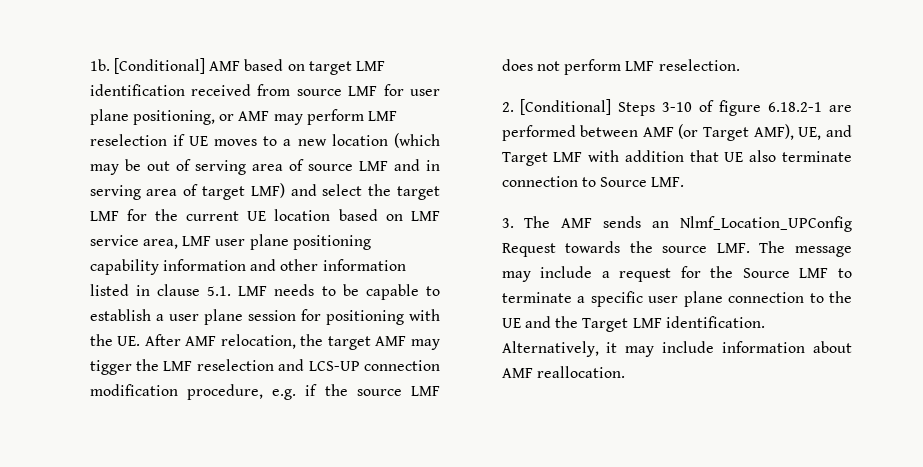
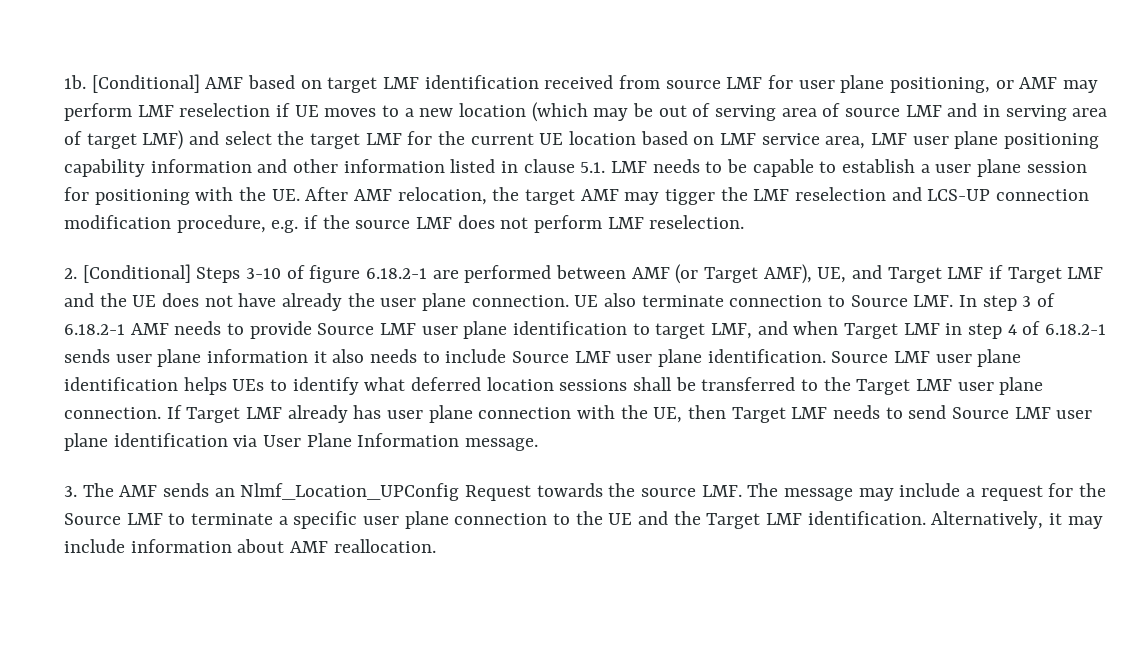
[588,150,719,162] with addition that -> [989,265,1104,283] [63,293,569,311] if Target LMF and the UE does not have already the user plane connection.
(685, 182) none -> [959,293,1056,311] [63,321,1107,339] [63,349,1022,367] [63,377,1044,395] [63,405,1093,423] [63,433,538,451] In step 3 of 6.18.2-1 AMF needs to provide Source LMF user plane identification to target LMF, and when Target LMF in step 4 of 6.18.2-1 sends user plane information it also needs to include Source LMF user plane identification. Source LMF user plane identification helps UEs to identify what deferred location sessions shall be transferred to the Target LMF user plane connection. If Target LMF already has user plane connection with the UE, then Target LMF needs to send Source LMF user plane identification via User Plane Information message.

